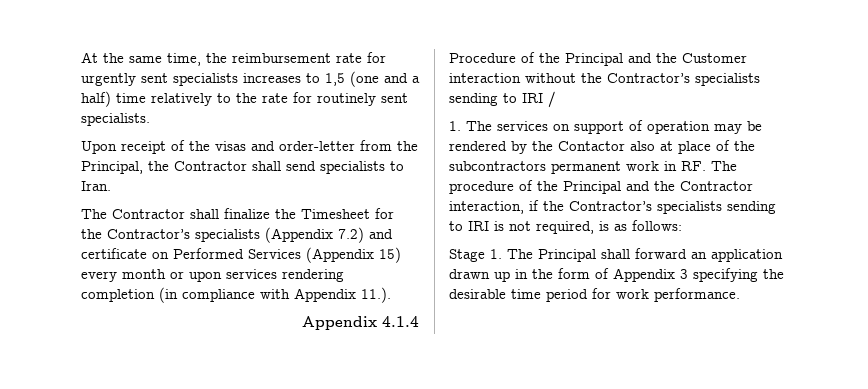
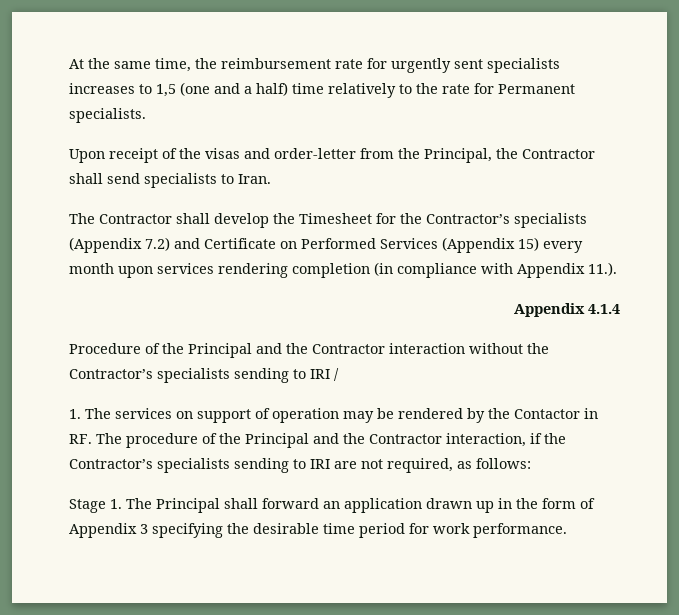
[317,93,408,106] routinely sent -> [498,84,575,94] Permanent
[224,208,270,219] finalize -> [214,213,269,228] develop
[81,248,147,259] certificate -> [204,238,276,249] Certificate
[170,271,184,279] or -> (114, 268) none
[682,53,747,63] Customer -> [312,344,385,354] Contractor
[630,140,755,154] [449,161,659,174] also at place of the subcontractors permanent work -> (580, 414) none
[494,221,504,231] is -> [334,461,357,469] are
[599,221,609,231] is -> (453, 465) none

